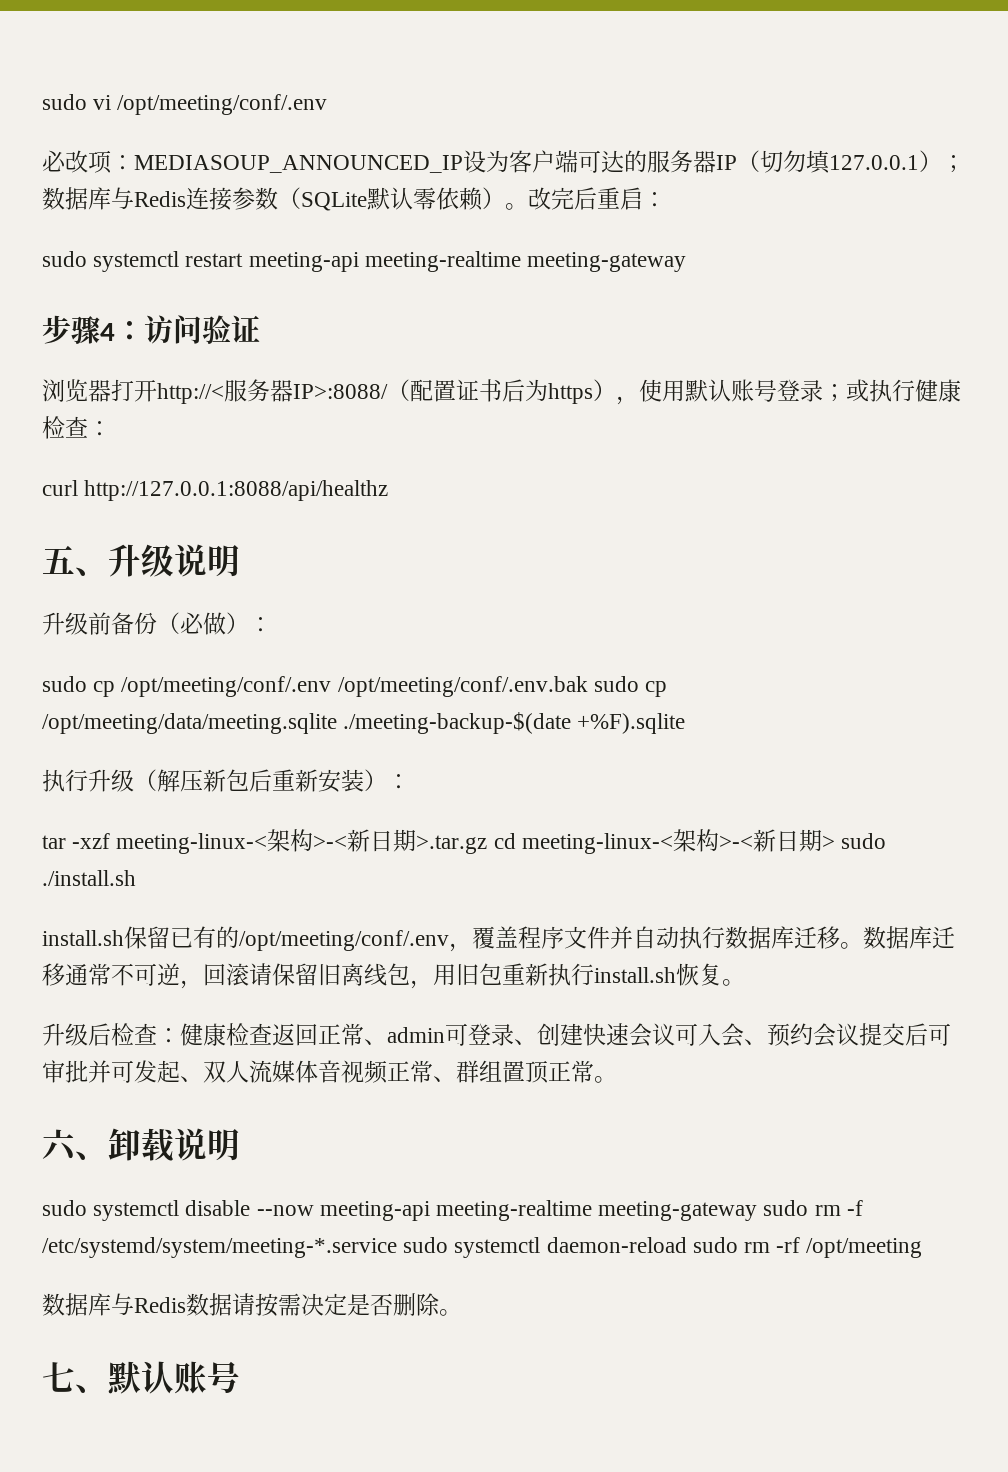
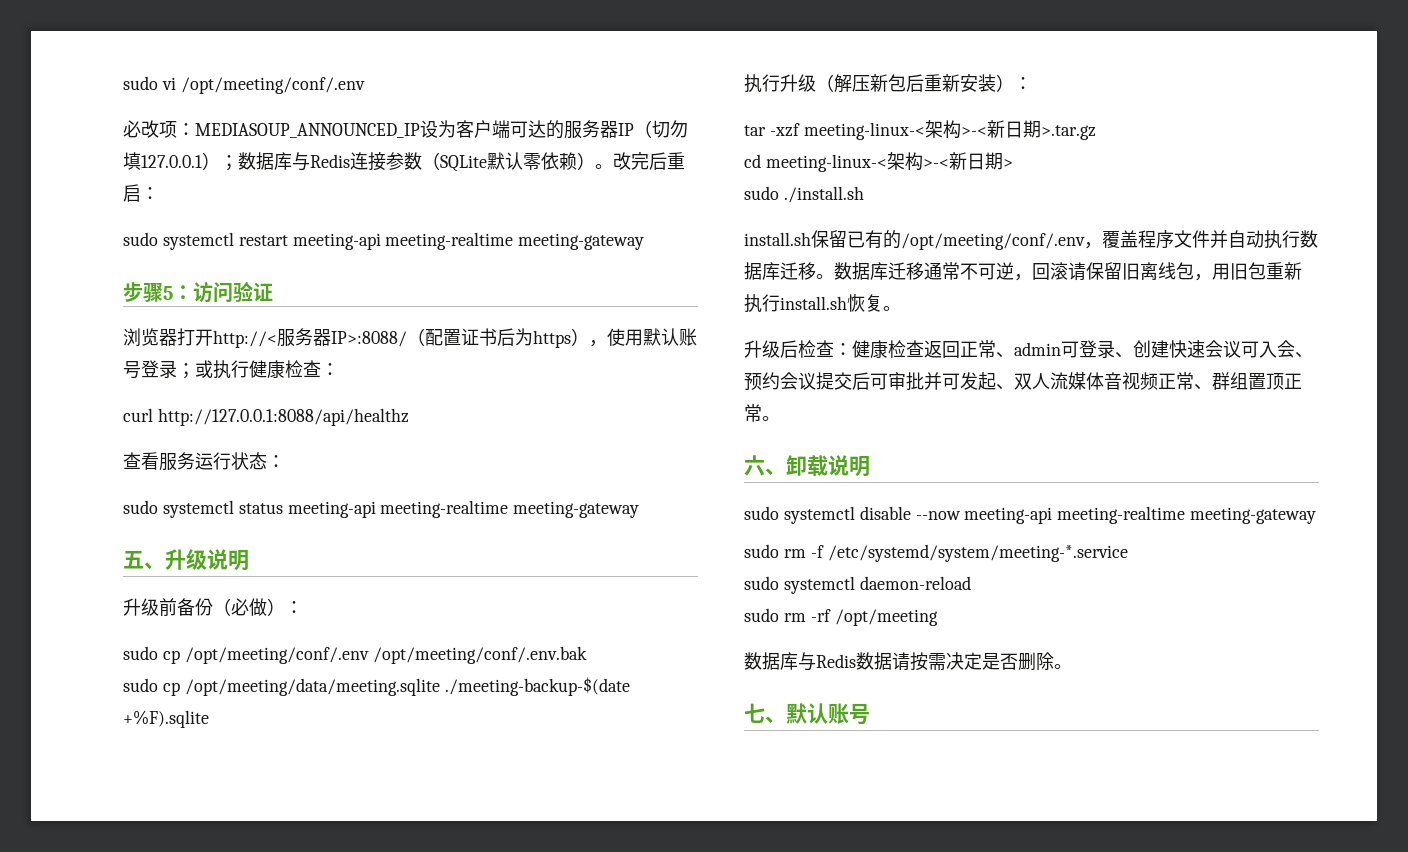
[100,323,115,341] 4 -> [163,286,173,300] 5
(389, 490) none -> [123,452,285,471] [123,500,640,518] // 查看服务运行状态： // sudo systemctl status meeting-api meeting-realtime meeting-gateway
(588, 686) none -> (587, 655) //
(488, 844) none -> (1096, 132) //
(835, 842) none -> (1013, 163) //
(758, 1211) none -> (1317, 515) //
(397, 1247) none -> (1128, 553) //
(687, 1245) none -> (971, 583) //

